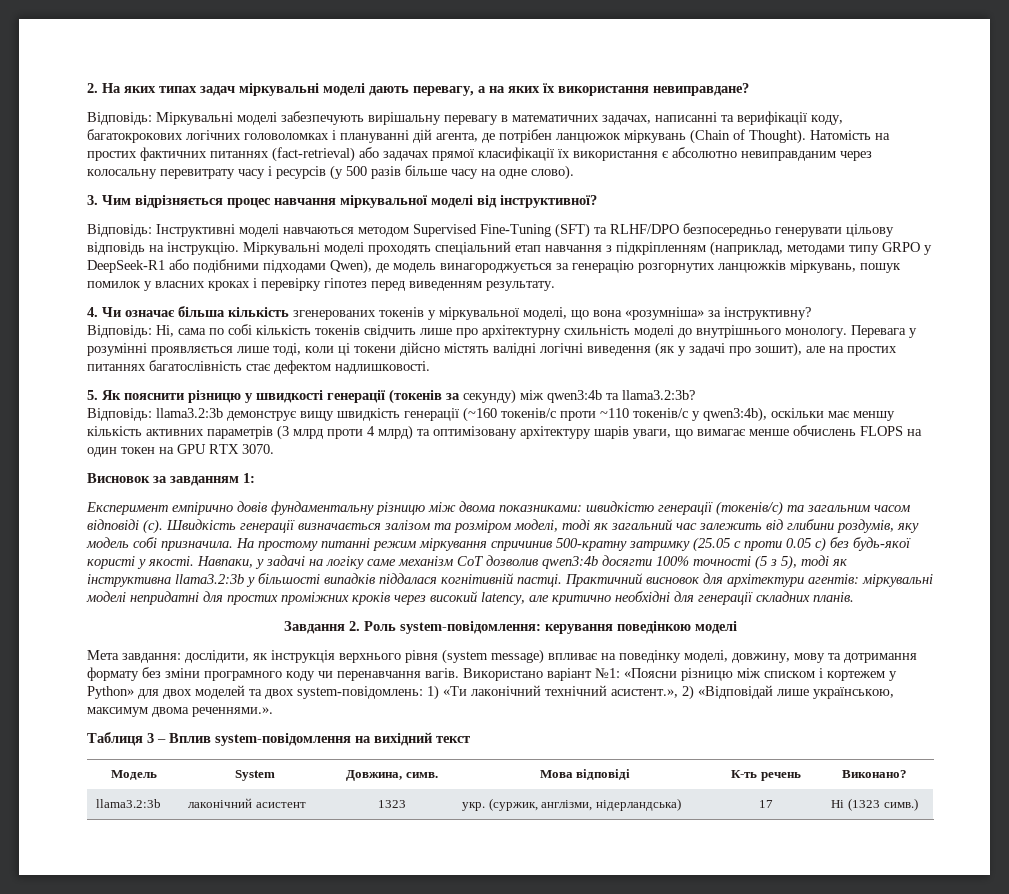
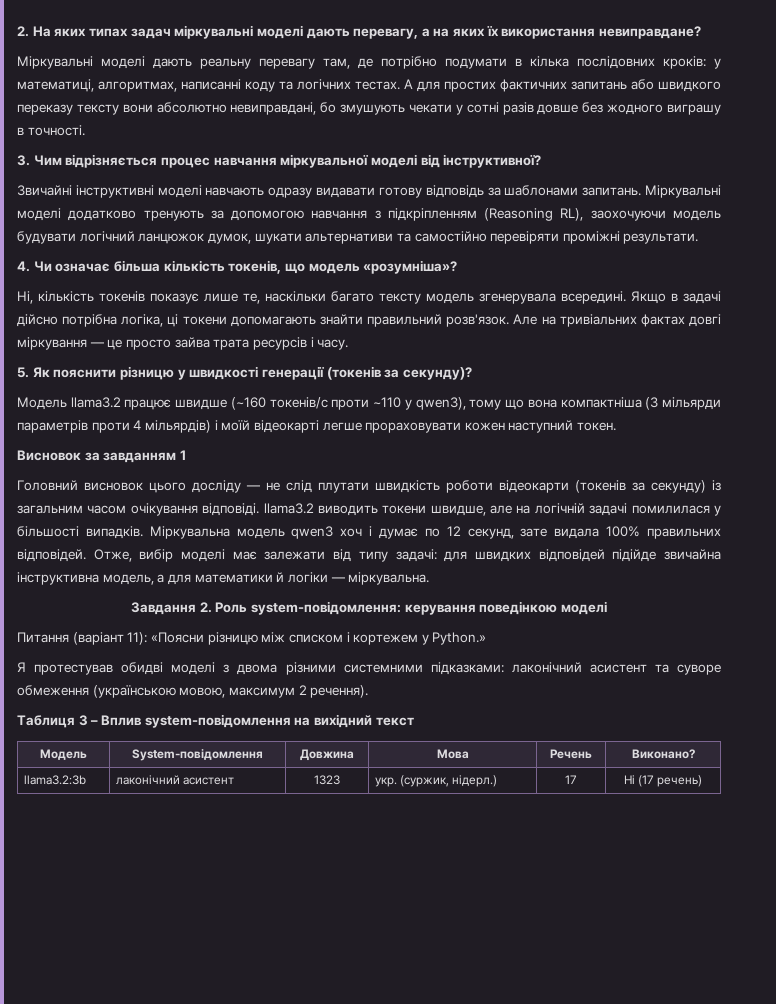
[87,111,843,125] [87,129,890,144] [87,147,872,162] [87,165,574,180] Відповідь: Міркувальні моделі забезпечують вирішальну перевагу в математичних задачах, написанні та верифікації коду, багатокрокових логічних головоломках і плануванні дій агента, де потрібен ланцюжок міркувань (Chain of Thought). Натомість на простих фактичних питаннях (fact-retrieval) або задачах прямої класифікації їх використання є абсолютно невиправданим через колосальну перевитрату часу і ресурсів (у 500 разів більше часу на одне слово). -> [17,56,721,69] [17,79,721,92] [17,102,721,115] [17,125,85,136] Міркувальні моделі дають реальну перевагу там, де потрібно подумати в кілька послідовних кроків: у математиці, алгоритмах, написанні коду та логічних тестах. А для простих фактичних запитань або швидкого переказу тексту вони абсолютно невиправдані, бо змушують чекати у сотні разів довше без жодного виграшу в точності.
[87,223,894,238] [87,241,932,256] [87,259,901,274] [87,278,555,291] Відповідь: Інструктивні моделі навчаються методом Supervised Fine-Tuning (SFT) та RLHF/DPO безпосередньо генерувати цільову відповідь на інструкцію. Міркувальні моделі проходять спеціальний етап навчання з підкріпленням (наприклад, методами типу GRPO у DeepSeek-R1 або подібними підходами Qwen), де модель винагороджується за генерацію розгорнутих ланцюжків міркувань, пошук помилок у власних кроках і перевірку гіпотез перед виведенням результату. -> [17,185,721,198] [17,208,721,221] [17,231,699,244] Звичайні інструктивні моделі навчають одразу видавати готову відповідь за шаблонами запитань. Міркувальні моделі додатково тренують за допомогою навчання з підкріпленням (Reasoning RL), заохочуючи модель будувати логічний ланцюжок думок, шукати альтернативи та самостійно перевіряти проміжні результати.
[293,307,811,320] [87,324,917,338] [87,342,897,357] [87,360,430,374] згенерованих токенів у міркувальної моделі, що вона «розумніша» за інструктивну? // Відповідь: Ні, сама по собі кількість токенів свідчить лише про архітектурну схильність моделі до внутрішнього монологу. Перевага у розумінні проявляється лише тоді, коли ці токени дійсно містять валідні логічні виведення (як у задачі про зошит), але на простих питаннях багатослівність стає дефектом надлишковості. -> [228,260,458,274] [17,291,721,304] [17,314,722,327] [17,337,349,350] токенів, що модель «розумніша»? // Ні, кількість токенів показує лише те, наскільки багато тексту модель згенерувала всередині. Якщо в задачі дійсно потрібна логіка, ці токени допомагають знайти правильний розв'язок. Але на тривіальних фактах довгі міркування — це просто зайва трата ресурсів і часу.
[463,389,695,404] [87,407,895,422] [87,425,922,440] [87,444,274,457] [87,473,255,486] [86,501,910,516] [87,519,919,534] [86,537,911,552] [87,555,847,570] [87,573,933,587] [86,591,854,605] секунду) між qwen3:4b та llama3.2:3b? // Відповідь: llama3.2:3b демонструє вищу швидкість генерації (~160 токенів/с проти ~110 токенів/с у qwen3:4b), оскільки має меншу кількість активних параметрів (3 млрд проти 4 млрд) та оптимізовану архітектуру шарів уваги, що вимагає менше обчислень FLOPS на один токен на GPU RTX 3070. // Висновок за завданням 1: // Експеримент емпірично довів фундаментальну різницю між двома показниками: швидкістю генерації (токенів/с) та загальним часом відповіді (с). Швидкість генерації визначається залізом та розміром моделі, тоді як загальний час залежить від глибини роздумів, яку модель собі призначила. На простому питанні режим міркування спричинив 500-кратну затримку (25.05 с проти 0.05 с) без будь-якої користі у якості. Навпаки, у задачі на логіку саме механізм CoT дозволив qwen3:4b досягти 100% точності (5 з 5), тоді як інструктивна llama3.2:3b у більшості випадків піддалася когнітивній пастці. Практичний висновок для архітектури агентів: міркувальні моделі непридатні для простих проміжних кроків через високий latency, але критично необхідні для генерації складних планів. -> [402,367,472,380] [17,397,722,410] [17,420,617,433] [17,450,186,463] [17,480,721,493] [17,503,721,516] [17,526,721,539] [17,549,722,562] [17,572,430,585] секунду)? // Модель llama3.2 працює швидше (~160 токенів/с проти ~110 у qwen3), тому що вона компактніша (3 мільярди параметрів проти 4 мільярдів) і моїй відеокарті легше прораховувати кожен наступний токен. // Висновок за завданням 1 // Головний висновок цього досліду — не слід плутати швидкість роботи відеокарти (токенів за секунду) із загальним часом очікування відповіді. llama3.2 виводить токени швидше, але на логічній задачі помилилася у більшості випадків. Міркувальна модель qwen3 хоч і думає по 12 секунд, зате видала 100% правильних відповідей. Отже, вибір моделі має залежати від типу задачі: для швидких відповідей підійде звичайна інструктивна модель, а для математики й логіки — міркувальна.
[87,649,917,664] [87,667,620,681] Мета завдання: дослідити, як інструкція верхнього рівня (system message) впливає на поведінку моделі, довжину, мову та дотримання формату без зміни програмного коду чи перенавчання вагів. Використано варіант №1: -> [17,632,148,645] Питання (варіант 11):
[87,685,894,700] [87,707,273,717] Python» для двох моделей та двох system-повідомлень: 1) «Ти лаконічний технічний асистент.», 2) «Відповідай лише українською, максимум двома реченнями.». -> [432,632,487,645] [17,662,722,675] [17,685,369,698] Python.» // Я протестував обидві моделі з двома різними системними підказками: лаконічний асистент та суворе обмеження (українською мовою, максимум 2 речення).
[235,770,275,781] [346,770,438,781] [539,769,631,780] [731,770,801,781] System | Довжина, симв. | Мова відповіді | К-ть речень -> [132,749,263,761] [300,749,354,761] [436,749,469,759] [550,749,592,759] System-повідомлення | Довжина | Мова | Речень
[541,798,681,811] англізми, нідерландська) -> [452,775,498,787] нідерл.)
[848,798,918,811] (1323 симв.) -> [638,775,703,787] (17 речень)

